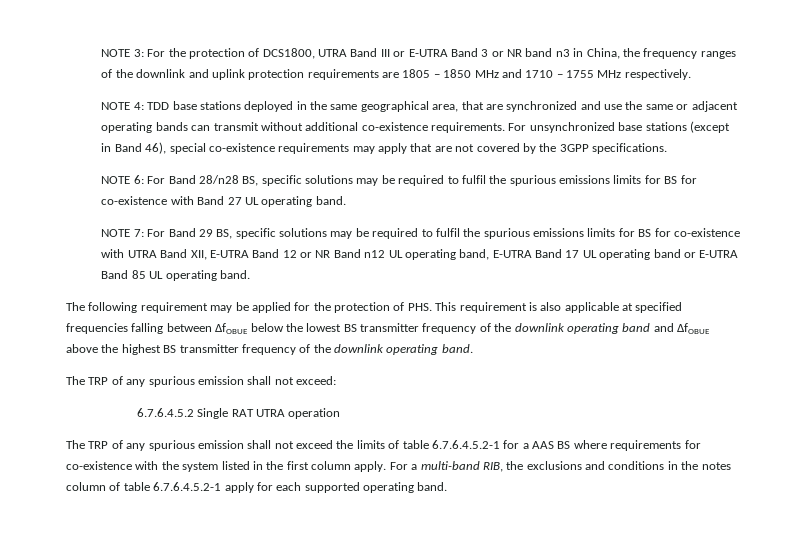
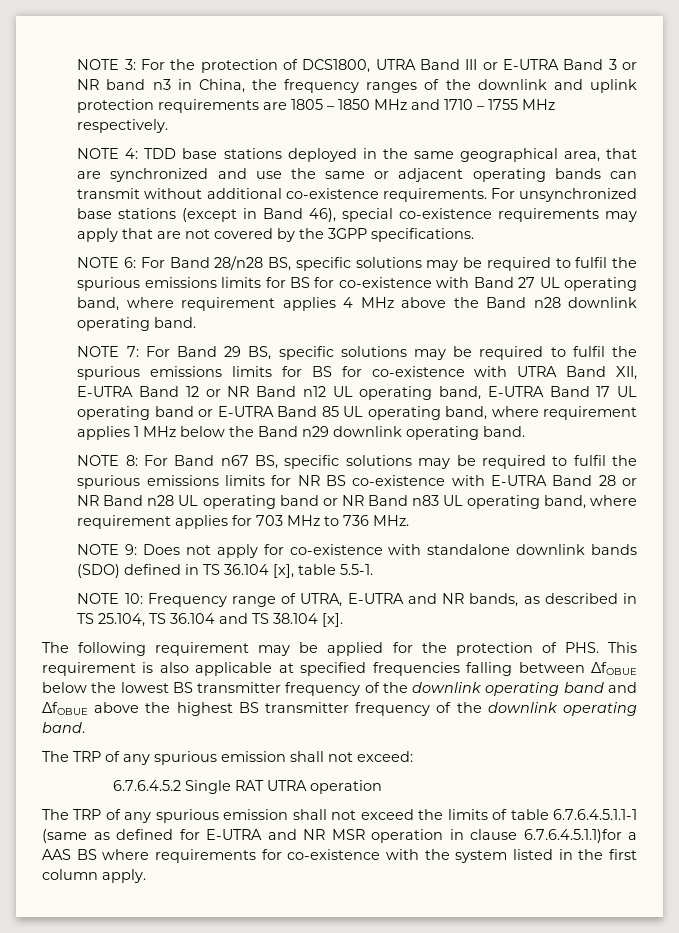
(313, 201) none -> [77,297,638,311] [77,317,151,331] band, where requirement applies 4 MHz above the Band n28 downlink operating
[219,270,250,279] band. -> [445,406,638,420] [77,426,526,440] [77,455,637,469] [77,475,637,489] [77,495,638,509] [77,515,410,529] [77,544,637,558] [77,564,374,578] [77,593,637,607] [77,613,344,627] band, where requirement applies 1 MHz below the Band n29 downlink operating band. // NOTE 8: For Band n67 BS, specific solutions may be required to fulfil the spurious emissions limits for NR BS co-existence with E-UTRA Band 28 or NR Band n28 UL operating band or NR Band n83 UL operating band, where requirement applies for 703 MHz to 736 MHz. // NOTE 9: Does not apply for co-existence with standalone downlink bands (SDO) defined in TS 36.104 [x], table 5.5-1. // NOTE 10: Frequency range of UTRA, E-UTRA and NR bands, as described in TS 25.104, TS 36.104 and TS 38.104 [x].
[431,440,520,449] 6.7.6.4.5.2-1 for -> [553,809,637,820] [42,829,622,843] 6.7.6.4.5.1.1-1 (same as defined for E-UTRA and NR MSR operation in clause 6.7.6.4.5.1.1)for
[389,461,731,472] [66,482,448,493] For a multi-band RIB, the exclusions and conditions in the notes column of table 6.7.6.4.5.2-1 apply for each supported operating band. -> (146, 876) none

